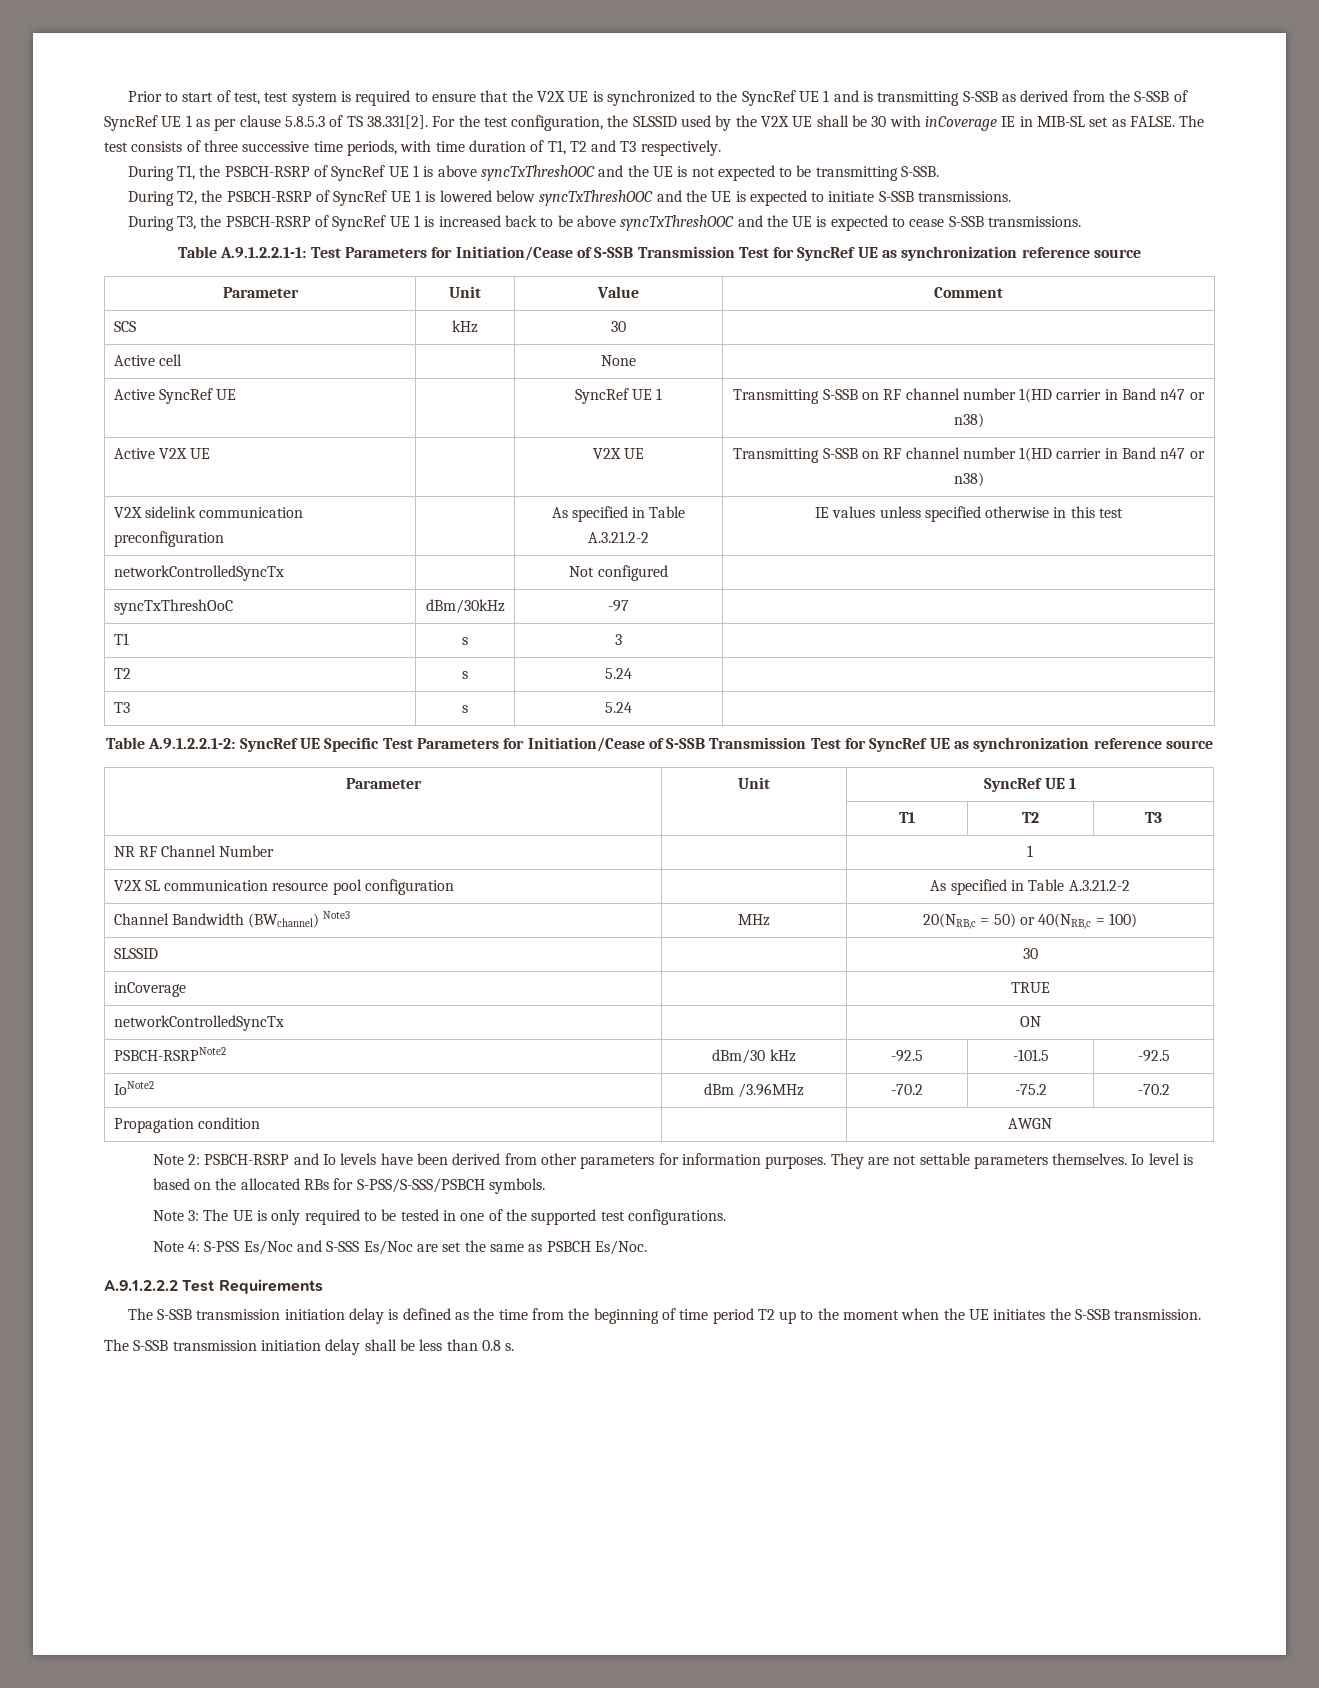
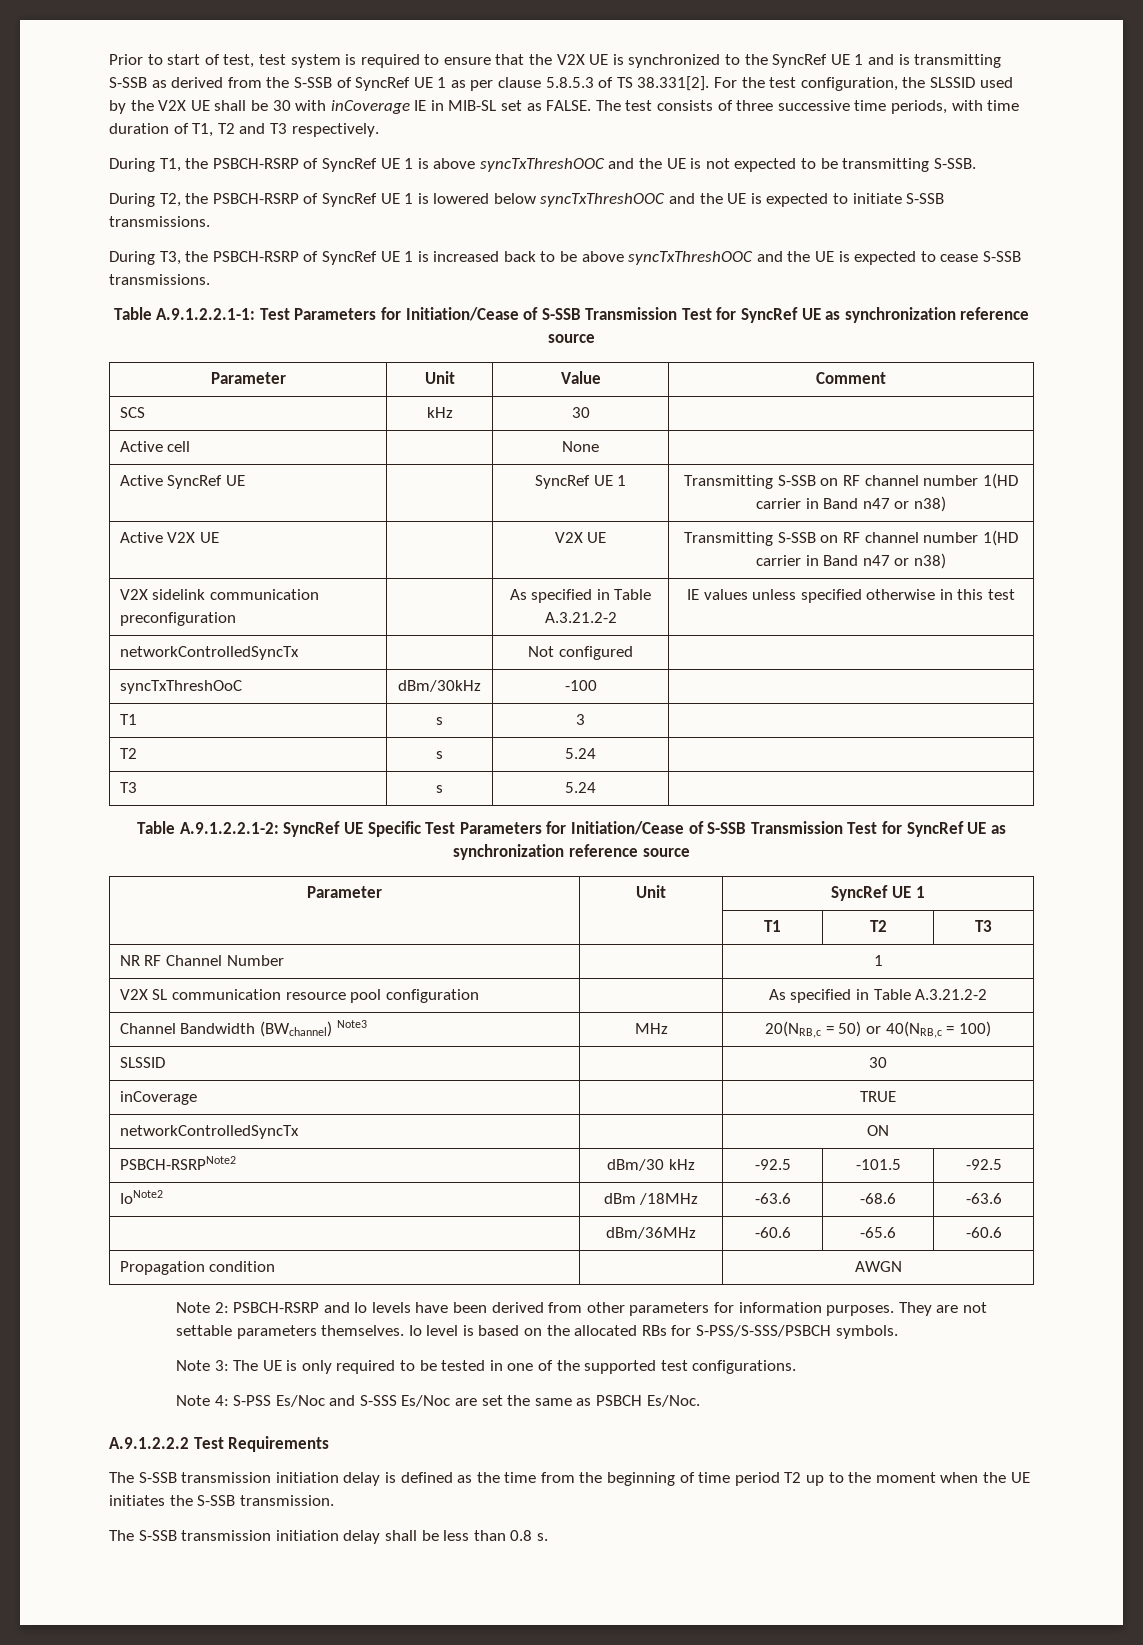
[608,600,629,612] -97 -> [564,680,597,691] -100
[738,1083,805,1098] [891,1084,923,1095] [1014,1084,1047,1095] [1137,1084,1170,1095] /3.96MHz | -70.2 | -75.2 | -70.2 -> [639,1193,699,1205] [754,1193,791,1204] [860,1193,896,1204] [965,1193,1002,1204] [606,1227,696,1239] [754,1227,791,1238] [860,1227,896,1238] [965,1227,1002,1238] /18MHz | -63.6 | -68.6 | -63.6 // | dBm/36MHz | -60.6 | -65.6 | -60.6

